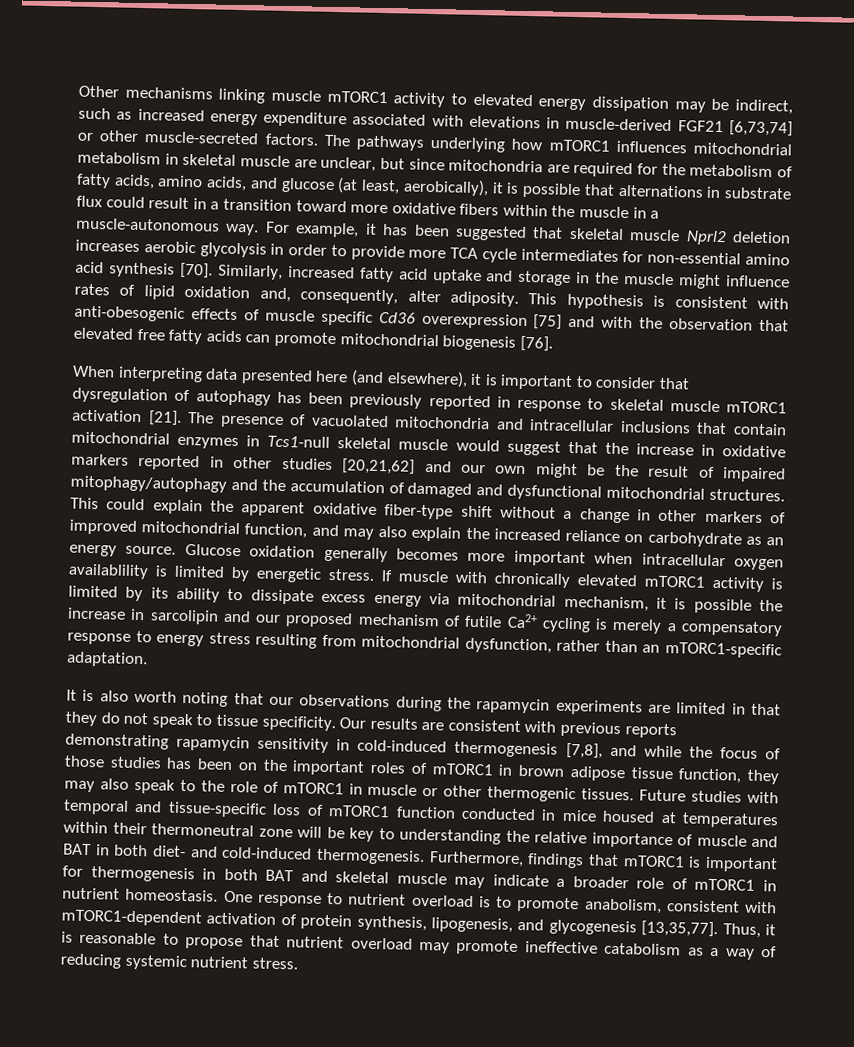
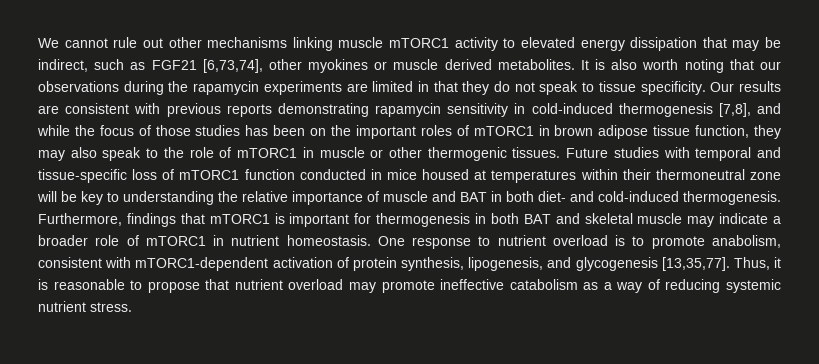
[78,85,120,98] Other -> [38,37,202,48] We cannot rule out other
(669, 104) none -> [702,37,727,48] that
[137,108,793,137] [77,130,792,156] [77,151,793,178] [76,173,793,200] [76,195,660,219] [76,217,791,246] [75,239,790,266] [75,261,791,290] [74,283,789,310] [74,305,789,332] [73,327,553,352] [72,365,691,390] [72,387,787,414] [72,409,787,436] [71,431,786,458] [71,453,787,483] [70,475,785,502] [70,497,786,524] [69,519,784,548] [69,543,784,571] [68,563,783,593] [68,585,783,614] [67,607,784,637] [67,630,782,659] [66,651,148,668] increased energy expenditure associated with elevations in muscle-derived FGF21 [6,73,74] or other muscle-secreted factors. The pathways underlying how mTORC1 influences mitochondrial metabolism in skeletal muscle are unclear, but since mitochondria are required for the metabolism of fatty acids, amino acids, and glucose (at least, aerobically), it is possible that alternations in substrate flux could result in a transition toward more oxidative fibers within the muscle in a muscle-autonomous way. For example, it has been suggested that skeletal muscle Nprl2 deletion increases aerobic glycolysis in order to provide more TCA cycle intermediates for non-essential amino acid synthesis [70]. Similarly, increased fatty acid uptake and storage in the muscle might influence rates of lipid oxidation and, consequently, alter adiposity. This hypothesis is consistent with anti-obesogenic effects of muscle specific Cd36 overexpression [75] and with the observation that elevated free fatty acids can promote mitochondrial biogenesis [76]. // When interpreting data presented here (and elsewhere), it is important to consider that dysregulation of autophagy has been previously reported in response to skeletal muscle mTORC1 activation [21]. The presence of vacuolated mitochondria and intracellular inclusions that contain mitochondrial enzymes in Tcs1-null skeletal muscle would suggest that the increase in oxidative markers reported in other studies [20,21,62] and our own might be the result of impaired mitophagy/autophagy and the accumulation of damaged and dysfunctional mitochondrial structures. This could explain the apparent oxidative fiber-type shift without a change in other markers of improved mitochondrial function, and may also explain the increased reliance on carbohydrate as an energy source. Glucose oxidation generally becomes more important when intracellular oxygen availablility is limited by energetic stress. If muscle with chronically elevated mTORC1 activity is limited by its ability to dissipate excess energy via mitochondrial mechanism, it is possible the increase in sarcolipin and our proposed mechanism of futile Ca2+ cycling is merely a compensatory response to energy stress resulting from mitochondrial dysfunction, rather than an mTORC1-specific adaptation. // -> [151,59,575,73] FGF21 [6,73,74], other myokines or muscle derived metabolites.

